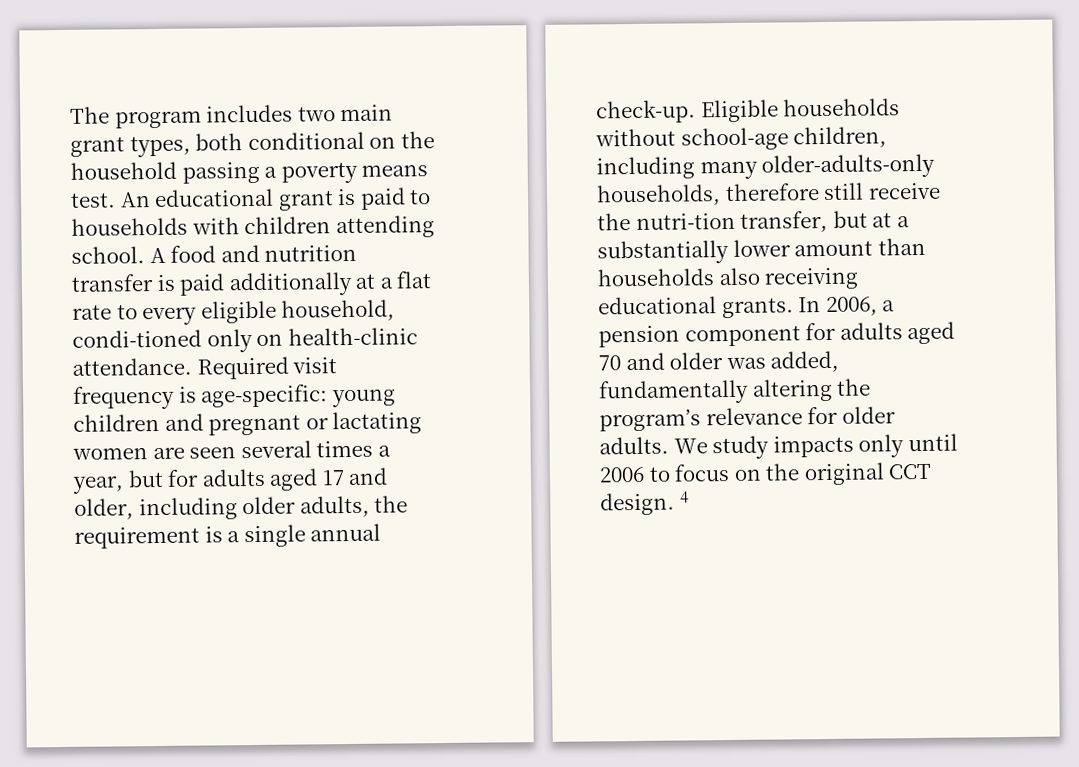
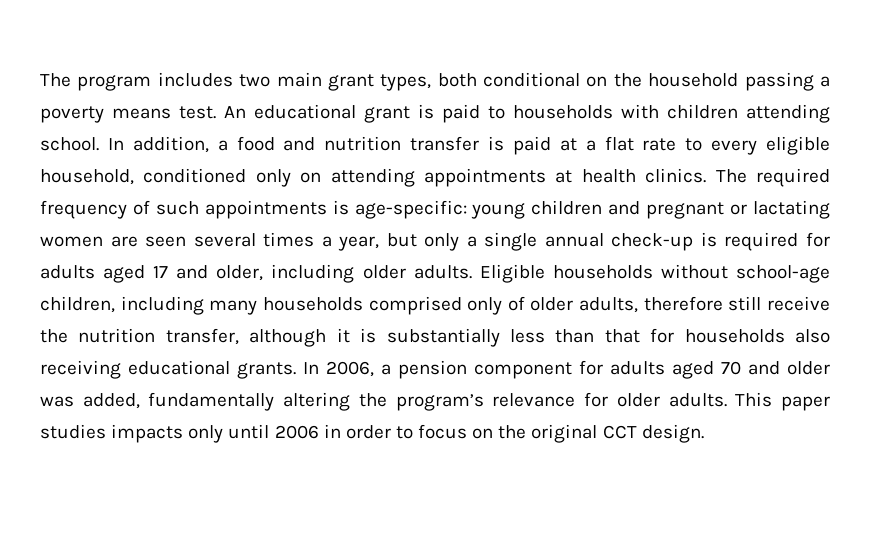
[149,247,166,264] A -> [107,136,228,153] In addition, a
[228,271,353,297] additionally -> (551, 145) none
[72,329,202,348] condi-tioned -> [143,168,247,183] conditioned
[287,327,418,346] [72,356,338,380] [73,385,175,410] health-clinic attendance. Required visit frequency -> [330,168,830,187] [40,200,327,219] attending appointments at health clinics. The required frequency of such appointments
(164, 478) none -> [424,232,799,251] only a single annual check-up is required
[299,495,409,518] [74,523,382,549] [596,99,696,124] adults, the requirement is a single annual check-up. -> [413,265,472,279] adults.
[761,153,936,179] [596,182,941,207] [597,210,910,233] [597,237,926,265] older-adults-only households, therefore still receive the nutri-tion transfer, but at a substantially lower amount than -> [262,296,830,315] [40,328,675,347] households comprised only of older adults, therefore still receive the nutrition transfer, although it is substantially less than that for
[673,435,770,460] We study -> [735,392,831,411] [40,424,106,439] This paper studies
(645, 474) none -> [323,424,391,439] in order
[679,491,689,504] 4 -> (704, 433) none

